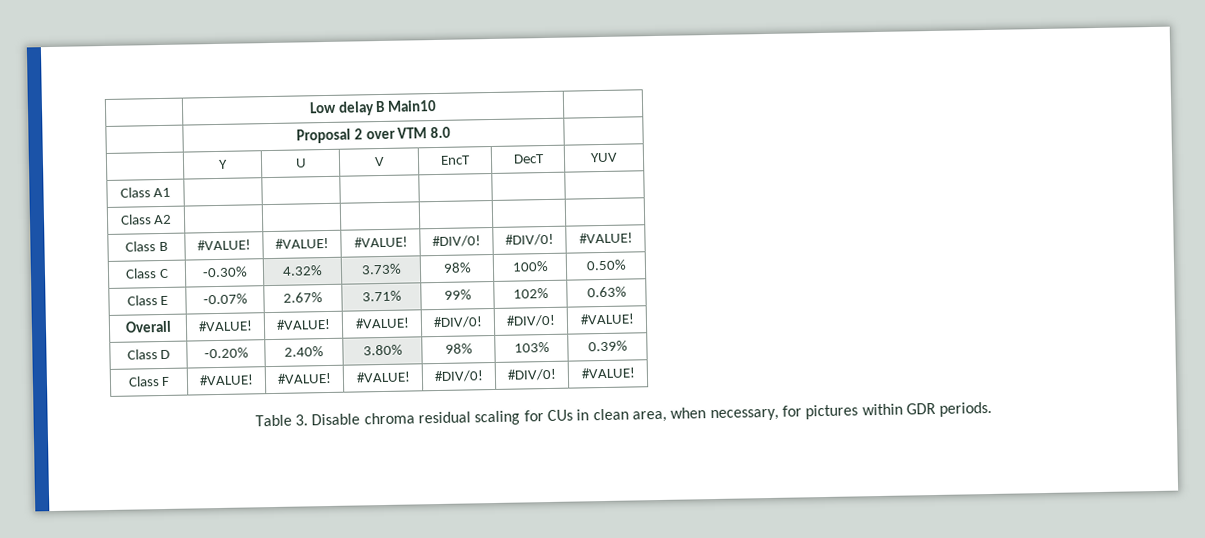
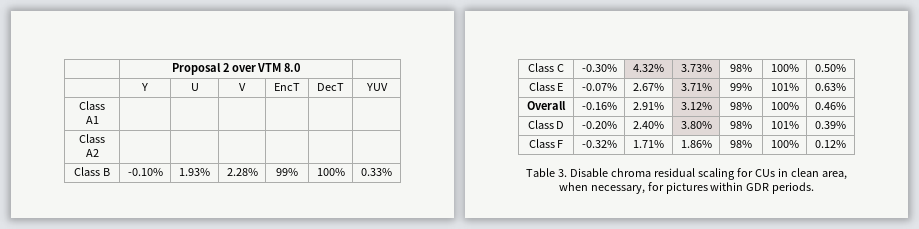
[308,99,438,116] | Low delay B Main10 | // -> (171, 69) none
[197,239,251,251] [275,237,329,249] [353,236,408,248] [432,235,481,248] [505,233,554,246] [578,232,633,244] #VALUE! | #VALUE! | #VALUE! | #DIV/0! | #DIV/0! | #VALUE! -> [127,168,163,176] [179,168,210,176] [226,168,258,176] [276,168,298,176] [316,168,345,176] [361,168,392,176] -0.10% | 1.93% | 2.28% | 99% | 100% | 0.33%
[512,287,549,299] 102% -> [770,83,799,91] 101%
[198,320,253,332] [276,318,331,330] [354,317,410,329] [433,316,483,329] [506,314,556,327] [579,313,634,325] #VALUE! | #VALUE! | #VALUE! | #DIV/0! | #DIV/0! | #VALUE! -> [581,102,617,110] [633,102,664,110] [680,102,712,110] [730,102,752,110] [770,102,799,110] [815,102,846,110] -0.16% | 2.91% | 3.12% | 98% | 100% | 0.46%
[513,341,550,353] 103% -> [770,121,799,129] 101%
[199,374,254,386] [277,372,332,384] [355,371,411,383] [434,370,484,383] [507,368,557,381] [580,367,635,379] #VALUE! | #VALUE! | #VALUE! | #DIV/0! | #DIV/0! | #VALUE! -> [581,140,617,148] [633,140,664,148] [680,140,712,148] [730,140,752,148] [770,140,799,148] [815,140,846,148] -0.32% | 1.71% | 1.86% | 98% | 100% | 0.12%

